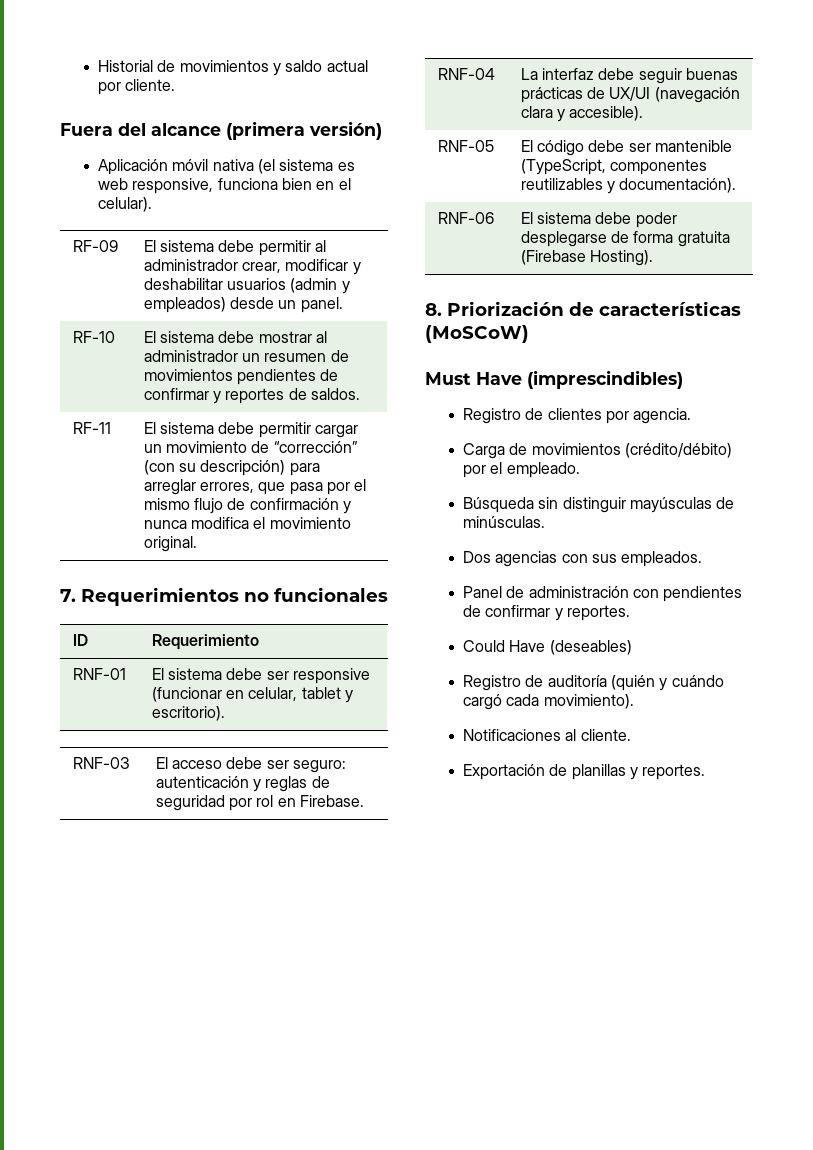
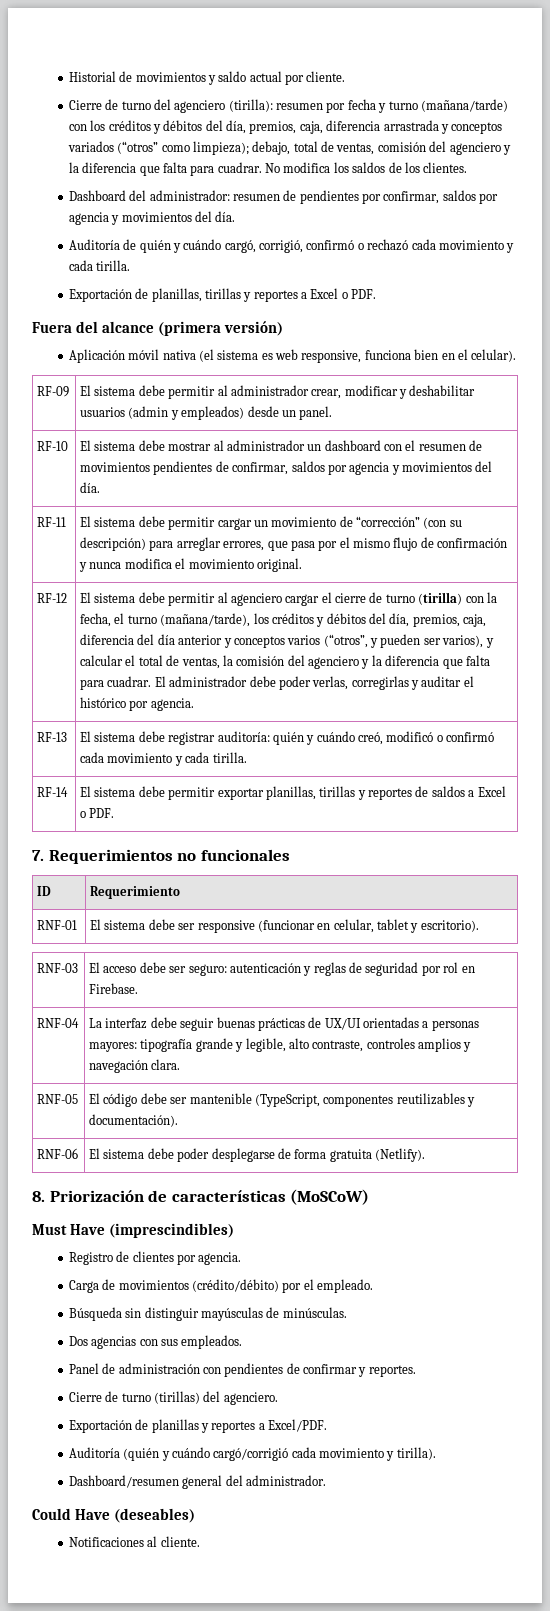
(176, 85) none -> [68,99,508,113] [68,120,503,134] [67,141,511,155] [68,162,468,176] [68,190,499,204] [68,211,236,225] [68,239,515,253] [68,260,131,271] [68,288,377,302] // Cierre de turno del agenciero (tirilla): resumen por fecha y turno (mañana/tarde) con los créditos y débitos del día, premios, caja, diferencia arrastrada y conceptos variados (“otros” como limpieza); debajo, total de ventas, comisión del agenciero y la diferencia que falta para cuadrar. No modifica los saldos de los clientes. // Dashboard del administrador: resumen de pendientes por confirmar, saldos por agencia y movimientos del día. // Auditoría de quién y cuándo cargó, corrigió, confirmó o rechazó cada movimiento y cada tirilla. // Exportación de planillas, tirillas y reportes a Excel o PDF.
(261, 357) none -> [324,440,416,451] dashboard con el
[143,388,360,404] confirmar y reportes de saldos. -> [232,461,493,475] [80,482,101,493] confirmar, saldos por agencia y movimientos del día.
(197, 544) none -> [37,593,68,603] [80,592,497,606] [80,613,487,627] [80,634,494,648] [80,655,490,669] [80,676,474,690] [80,697,194,711] [37,732,68,742] [80,731,495,745] [80,752,247,766] [37,787,69,797] [80,786,506,800] [80,808,115,818] // RF-12 | El sistema debe permitir al agenciero cargar el cierre de turno (tirilla) con la fecha, el turno (mañana/tarde), los créditos y débitos del día, premios, caja, diferencia del día anterior y conceptos varios (“otros”, y pueden ser varios), y calcular el total de ventas, la comisión del agenciero y la diferencia que falta para cuadrar. El administrador debe poder verlas, corregirlas y auditar el histórico por agencia. // RF-13 | El sistema debe registrar auditoría: quién y cuándo creó, modificó o confirmó cada movimiento y cada tirilla. // RF-14 | El sistema debe permitir exportar planillas, tirillas y reportes de saldos a Excel o PDF.
[654,87,740,103] [520,106,644,122] (navegación clara y accesible). -> [363,1017,479,1031] [89,1038,472,1052] [89,1059,181,1073] orientadas a personas mayores: tipografía grande y legible, alto contraste, controles amplios y navegación clara.
[520,250,654,266] (Firebase Hosting). -> [375,1148,426,1162] (Netlify).
[462,640,632,655] [462,675,724,691] [462,694,634,710] [462,729,631,741] [462,764,706,780] Could Have (deseables) // Registro de auditoría (quién y cuándo cargó cada movimiento). // Notificaciones al cliente. // Exportación de planillas y reportes. -> [68,1391,278,1405] [68,1419,328,1433] [68,1447,436,1461] [68,1475,326,1489] [32,1508,195,1523] [68,1536,200,1547] Cierre de turno (tirillas) del agenciero. // Exportación de planillas y reportes a Excel/PDF. // Auditoría (quién y cuándo cargó/corrigió cada movimiento y tirilla). // Dashboard/resumen general del administrador. // Could Have (deseables) // Notificaciones al cliente.

